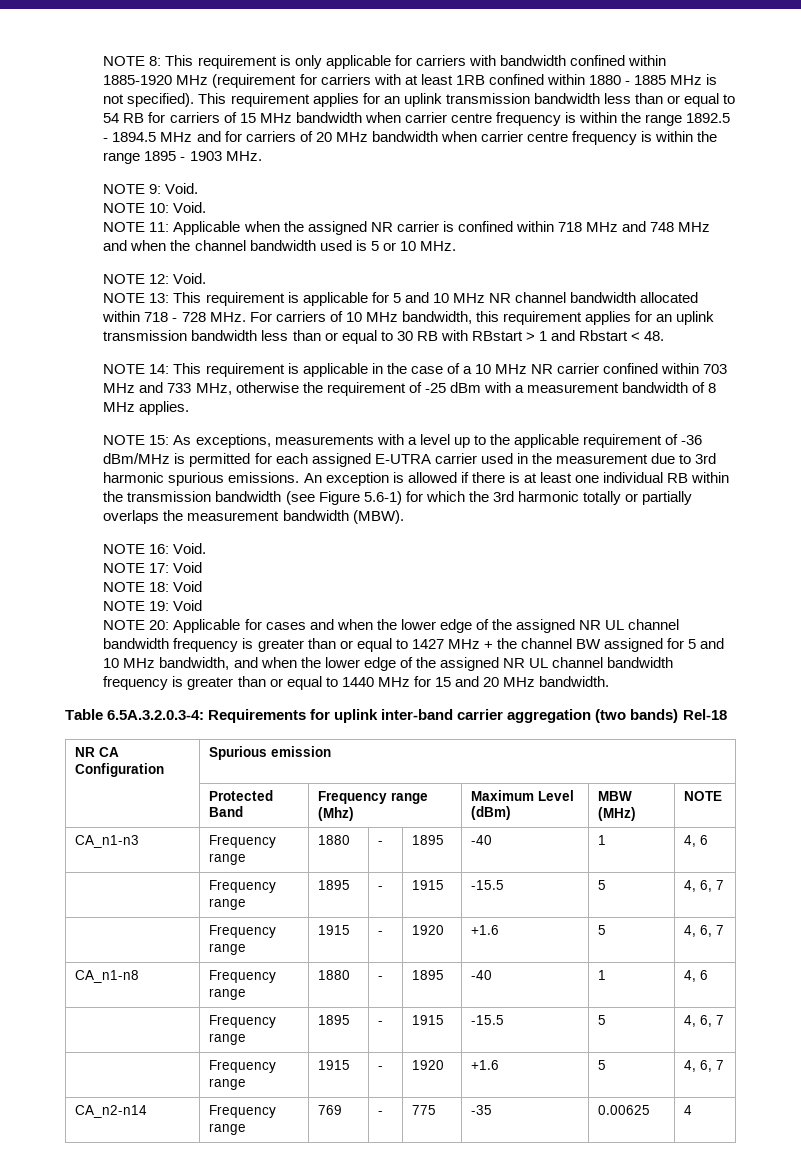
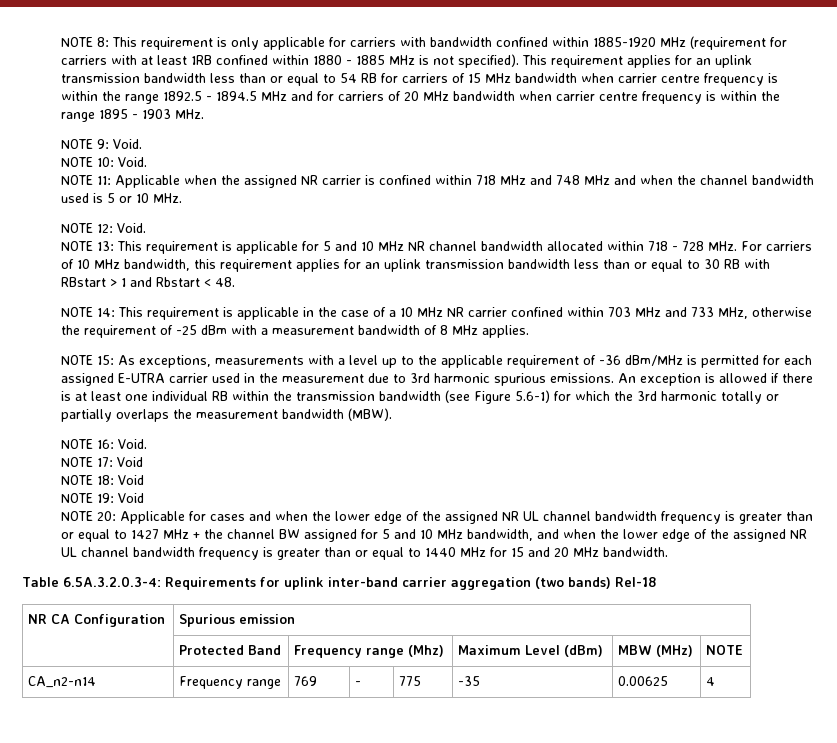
[75,835,140,848] [209,835,277,848] [209,853,247,865] [318,835,351,845] [378,841,384,845] [412,835,445,845] [471,835,493,845] [598,835,607,845] [684,835,709,847] [209,880,277,893] [209,898,247,910] [318,880,351,890] [378,886,384,890] [412,880,445,890] [471,880,505,890] [598,880,607,890] [684,880,725,892] [209,925,277,938] [209,943,247,955] [318,925,351,935] [378,931,384,935] [412,925,445,935] [471,925,500,935] [598,925,607,935] [684,925,725,937] [75,970,140,983] [209,970,277,983] [209,988,247,1000] [318,970,351,980] [378,976,384,980] [412,970,445,980] [471,970,493,980] [598,970,607,980] [684,970,709,982] [209,1015,277,1028] [209,1033,247,1045] [318,1015,351,1025] [378,1021,384,1025] [412,1015,445,1025] [471,1015,505,1025] [598,1015,607,1025] [684,1015,725,1027] [209,1060,277,1073] [209,1078,247,1090] [318,1060,351,1070] [378,1066,384,1070] [412,1060,445,1070] [471,1060,500,1070] [598,1060,607,1070] [684,1060,725,1072] // CA_n1-n3 | Frequency range | 1880 | - | 1895 | -40 | 1 | 4, 6 // | Frequency range | 1895 | - | 1915 | -15.5 | 5 | 4, 6, 7 // | Frequency range | 1915 | - | 1920 | +1.6 | 5 | 4, 6, 7 // CA_n1-n8 | Frequency range | 1880 | - | 1895 | -40 | 1 | 4, 6 // | Frequency range | 1895 | - | 1915 | -15.5 | 5 | 4, 6, 7 // | Frequency range | 1915 | - | 1920 | +1.6 | 5 | 4, 6, 7 -> (743, 650) none

